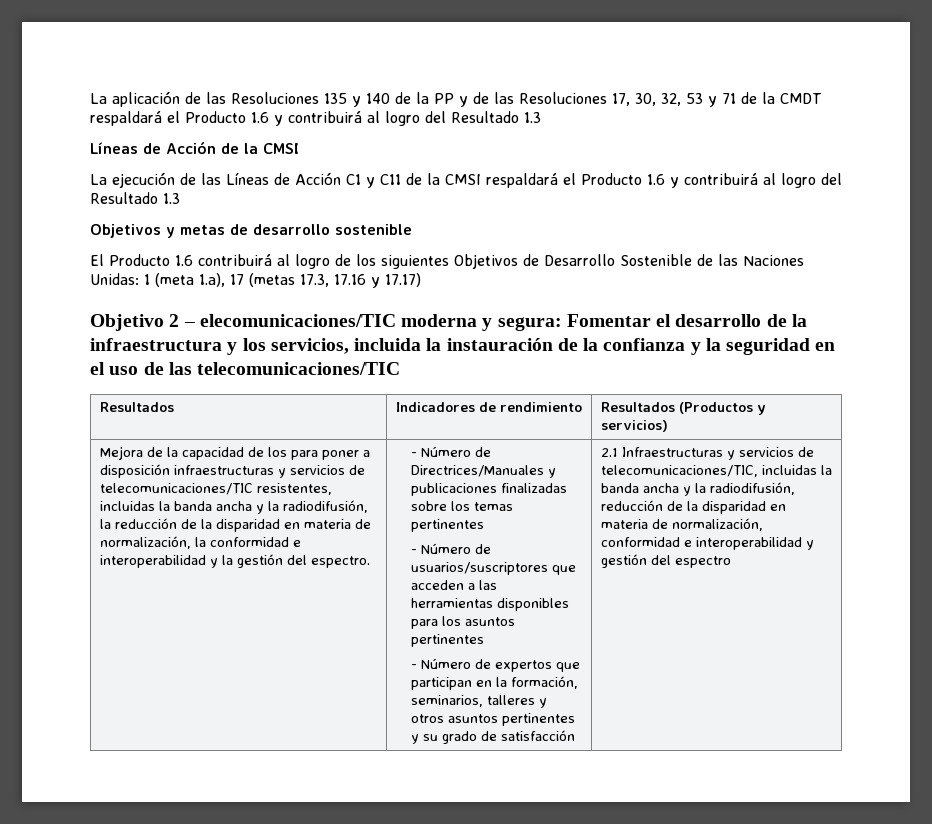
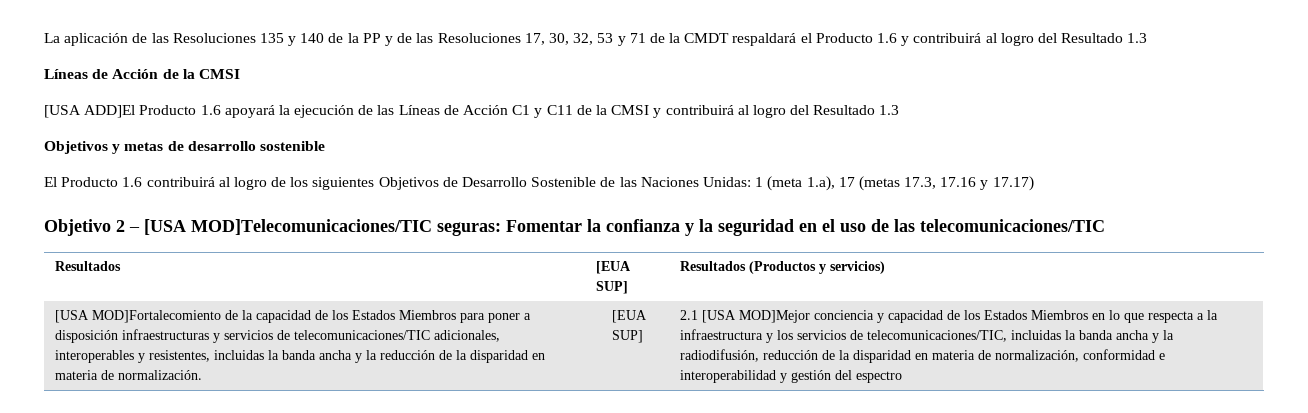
[90,174,107,185] La -> [44,105,290,118] [USA ADD]El Producto 1.6 apoyará la
[486,173,665,188] respaldará el Producto 1.6 -> (650, 110) none
[199,314,807,331] [90,338,578,355] elecomunicaciones/TIC moderna y segura: Fomentar el desarrollo de la infraestructura y los servicios, incluida la instauración de -> [144,219,582,236] [USA MOD]Telecomunicaciones/TIC seguras: Fomentar
[395,402,582,412] Indicadores de rendimiento -> [595,261,631,274] [595,281,628,294] [EUA SUP]
[99,446,143,460] Mejora -> [54,310,221,323] [USA MOD]Fortalecomiento
(287, 452) none -> [351,310,456,320] Estados Miembros
(253, 489) none -> [433,330,500,342] [54,350,145,363] adicionales, interoperables y
[282,500,368,513] [99,518,371,532] [99,536,301,549] [99,554,370,568] [410,446,491,457] [410,465,556,478] [410,483,567,496] [410,501,513,511] [410,519,484,532] [410,543,491,554] [410,562,576,575] [410,580,497,590] [410,598,569,611] [410,616,515,629] [410,634,484,647] [410,658,580,672] [410,676,578,690] [410,695,547,708] [410,713,575,726] [410,730,575,744] [600,447,735,460] radiodifusión, la reducción de la disparidad en materia de normalización, la conformidad e interoperabilidad y la gestión del espectro. | - Número de Directrices/Manuales y publicaciones finalizadas sobre los temas pertinentes // - Número de usuarios/suscriptores que acceden a las herramientas disponibles para los asuntos pertinentes // - Número de expertos que participan en la formación, seminarios, talleres y otros asuntos pertinentes y su grado de satisfacción | 2.1 Infraestructuras y -> [379,350,545,363] [54,370,202,380] [611,310,647,323] [611,330,643,343] [679,310,1218,323] [679,329,793,343] reducción de la disparidad en materia de normalización. | [EUA SUP] | 2.1 [USA MOD]Mejor conciencia y capacidad de los Estados Miembros en lo que respecta a la infraestructura y los

